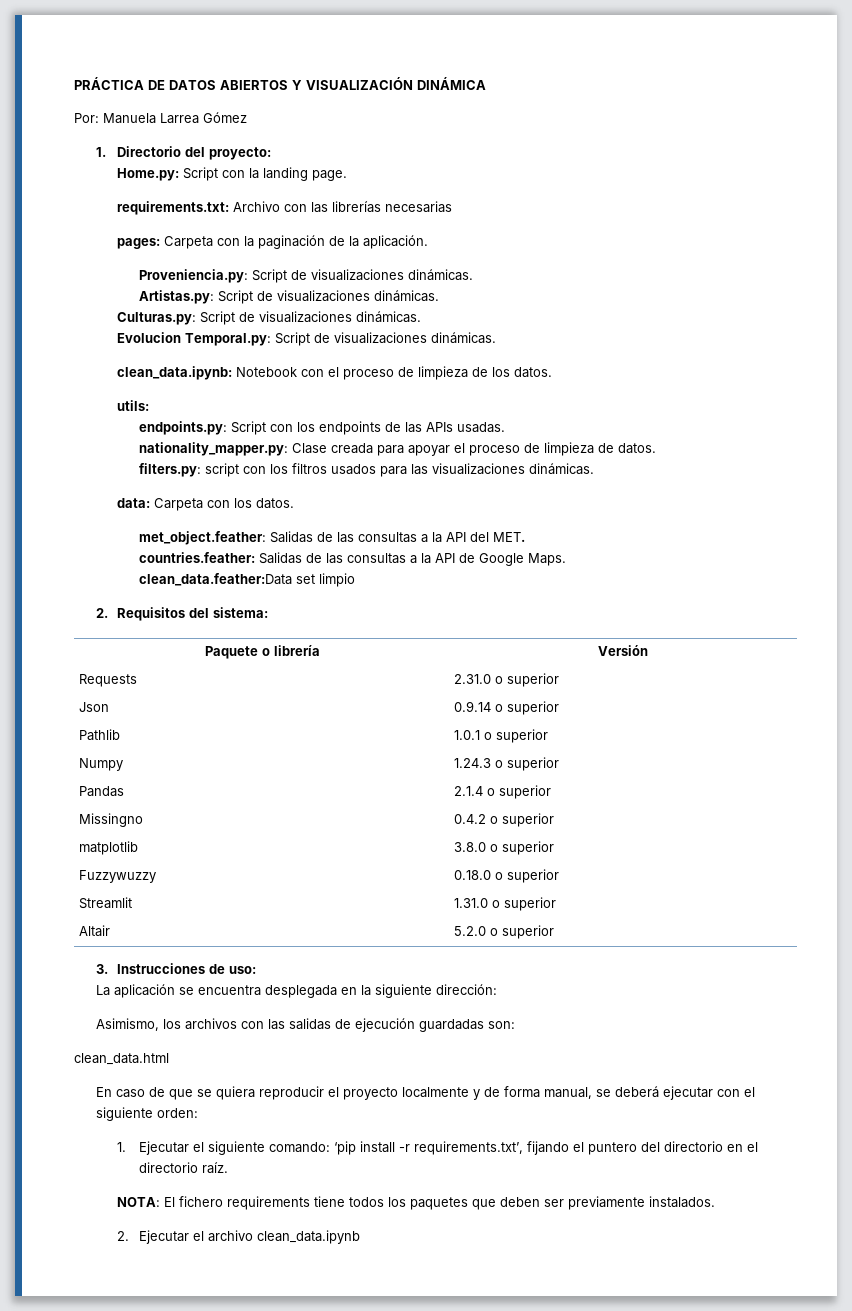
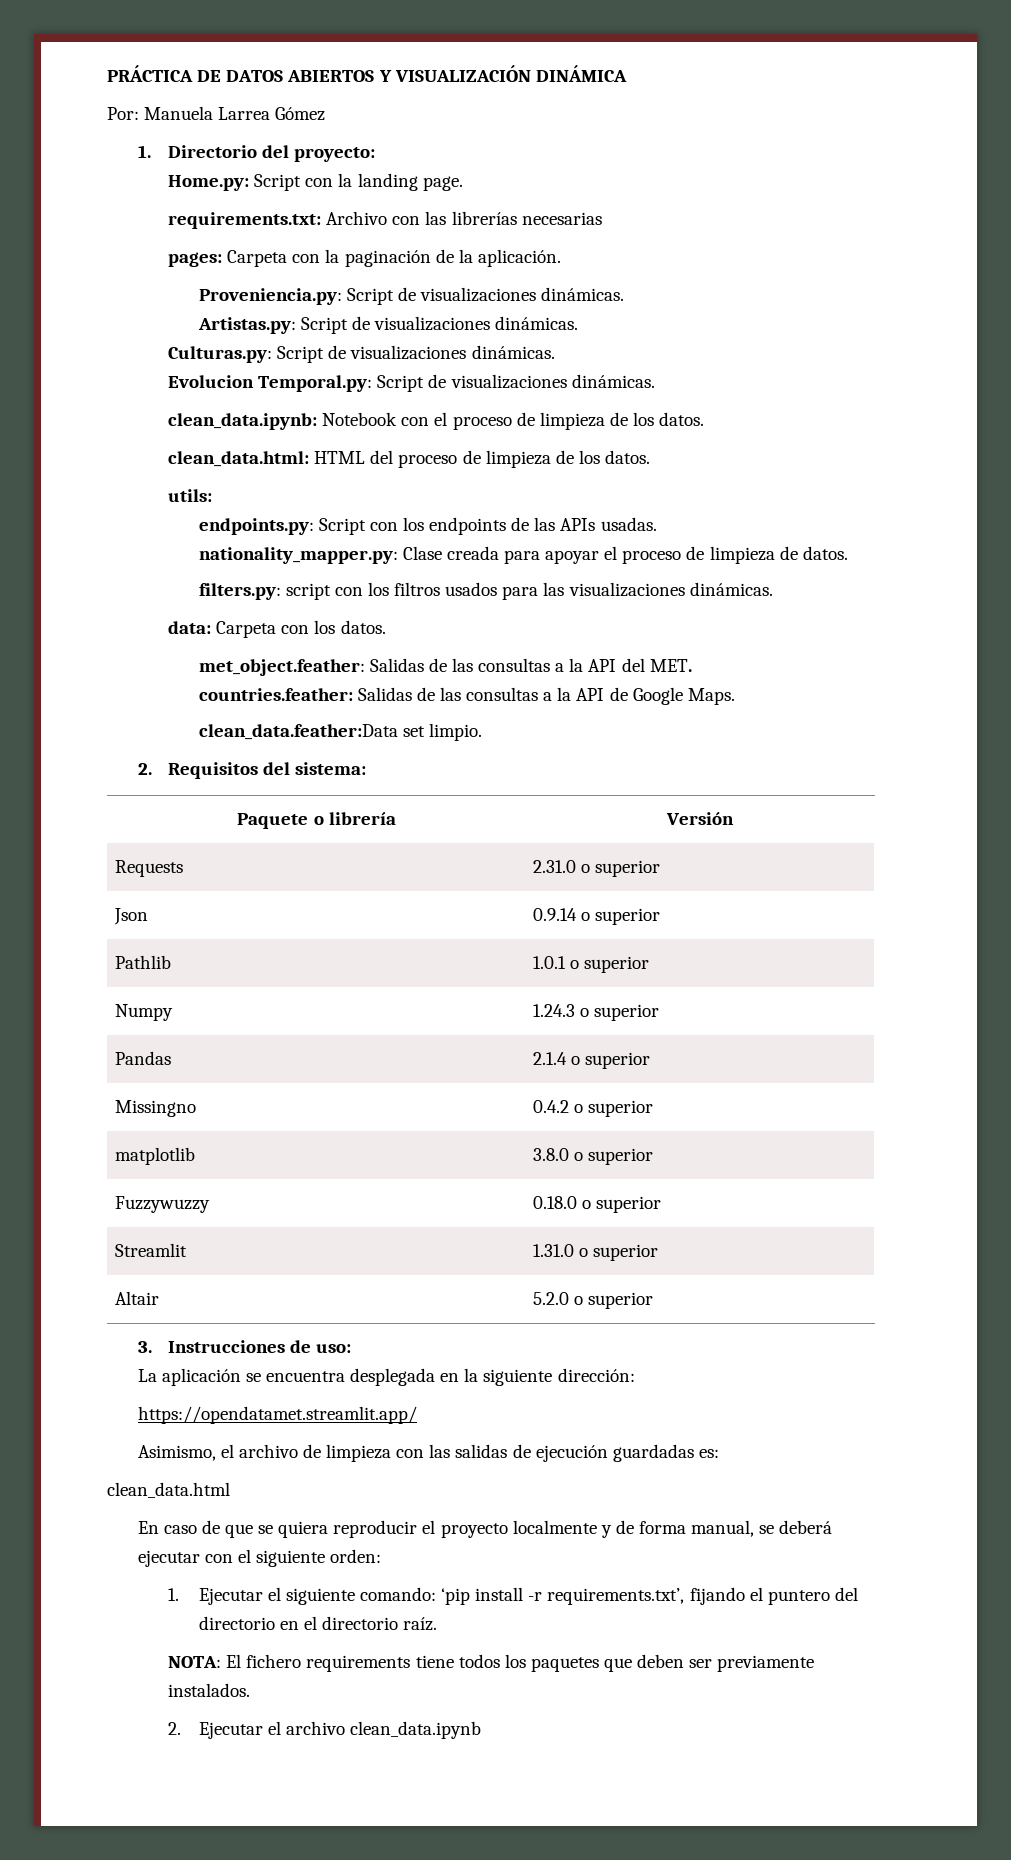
(553, 372) none -> [168,450,651,468] // clean_data.html: HTML del proceso de limpieza de los datos.
[318,573,355,587] limpio -> [428,723,482,741] limpio.
(497, 989) none -> [137,1406,417,1424] // https://opendatamet.streamlit.app/
[162,1018,237,1030] los archivos -> [220,1444,392,1462] el archivo de limpieza
[487,1021,515,1029] son: -> [698,1449,719,1458] es:

